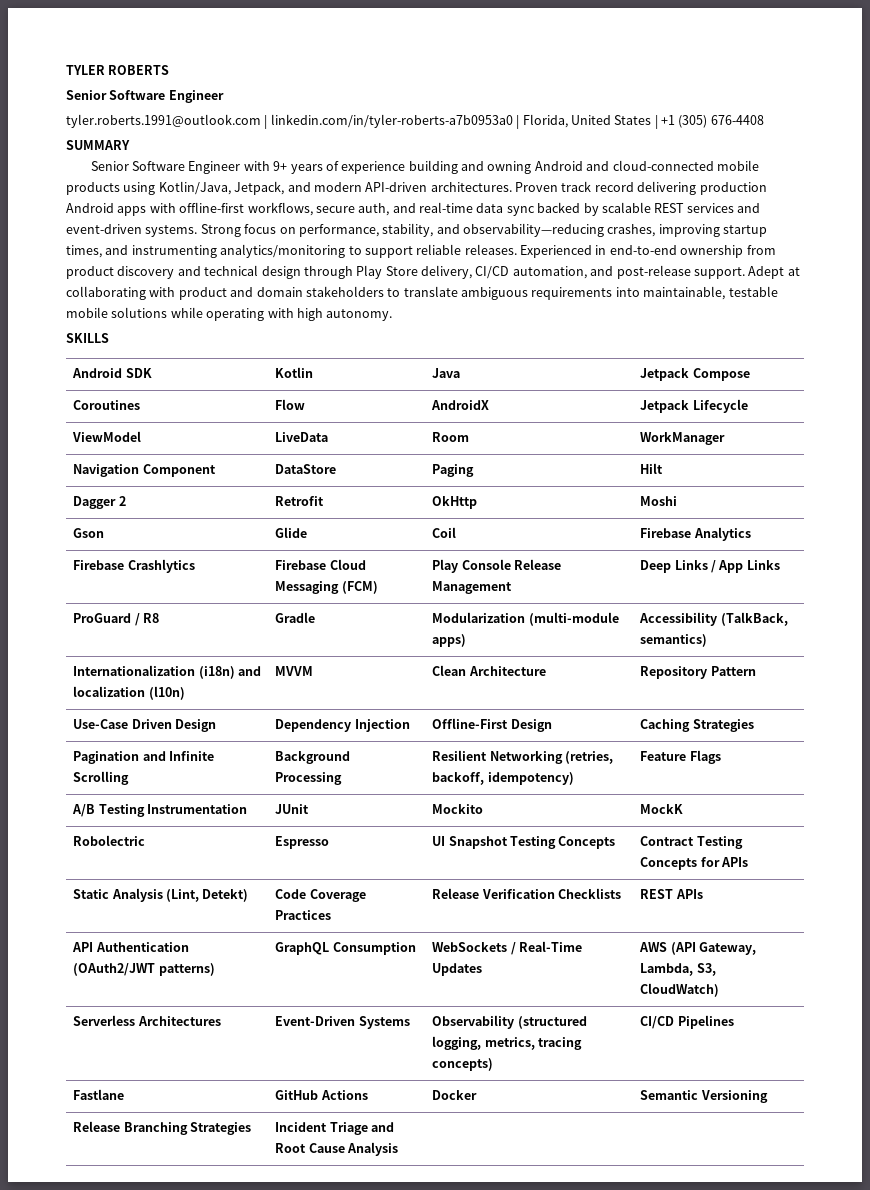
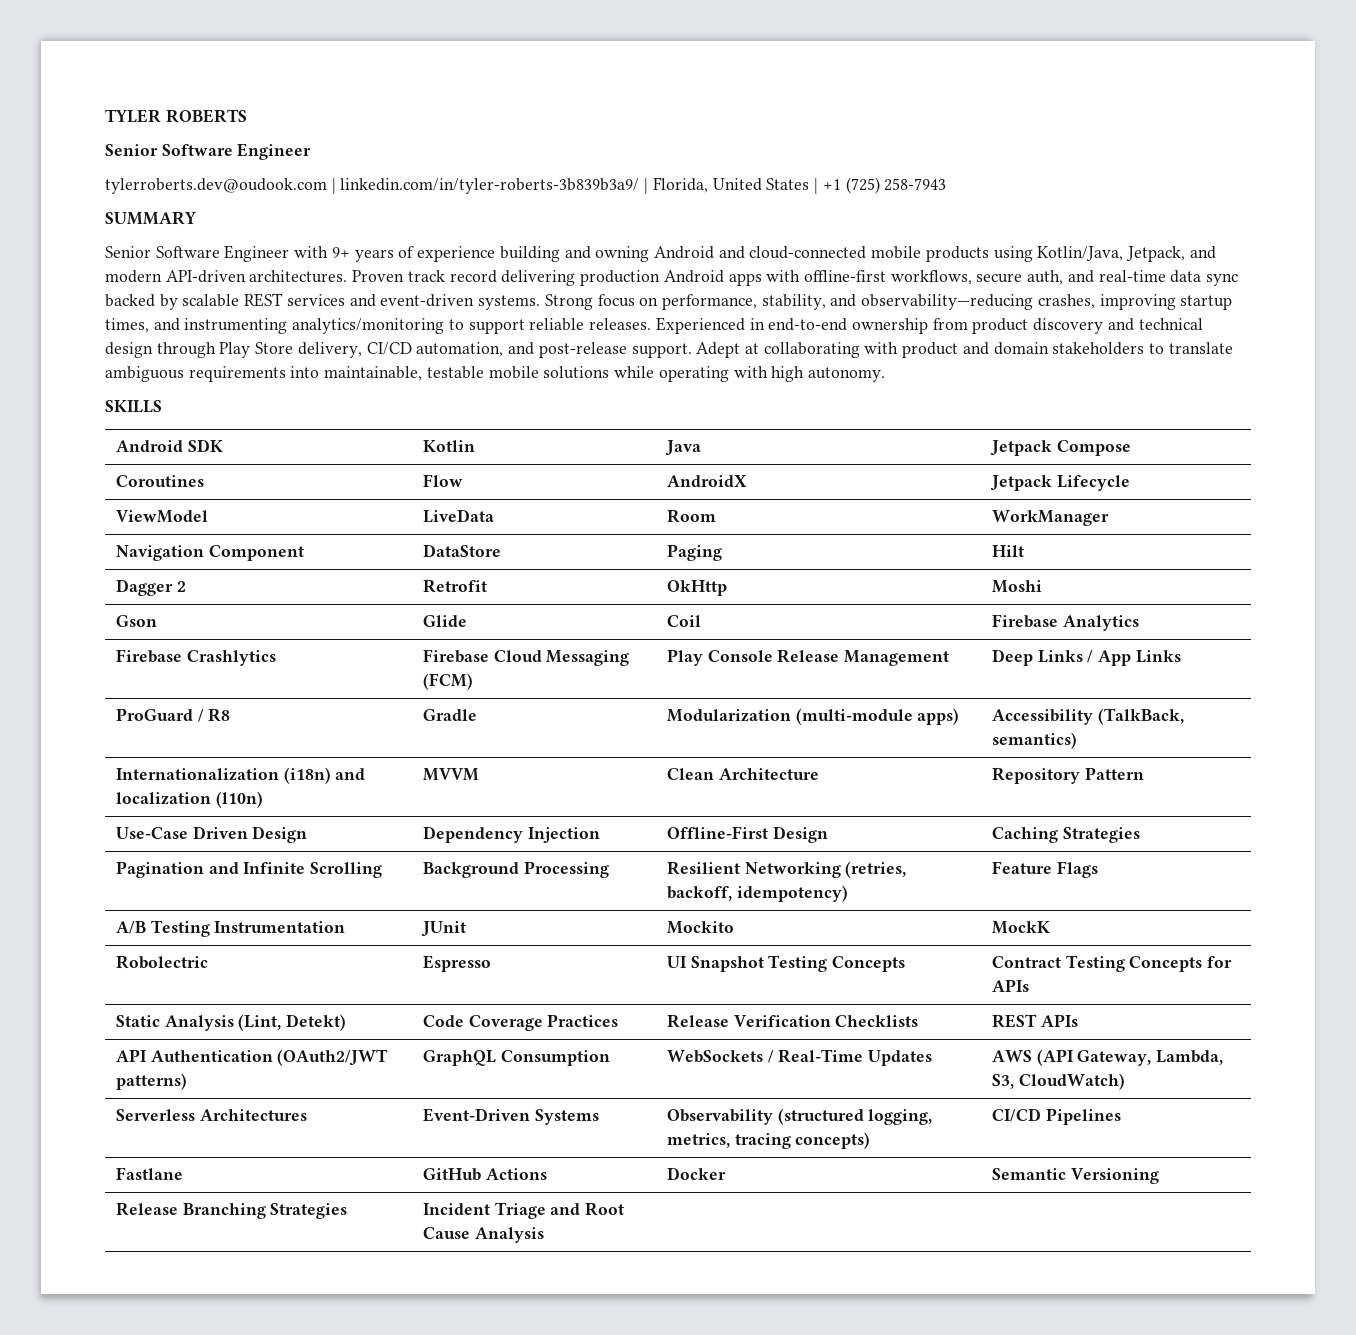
[66,114,513,129] tyler.roberts.1991@outlook.com | linkedin.com/in/tyler-roberts-a7b0953a0 -> [105,178,640,194] tylerroberts.dev@oudook.com | linkedin.com/in/tyler-roberts-3b839b3a9/
[678,115,764,128] (305) 676-4408 -> [845,177,947,194] (725) 258-7943

